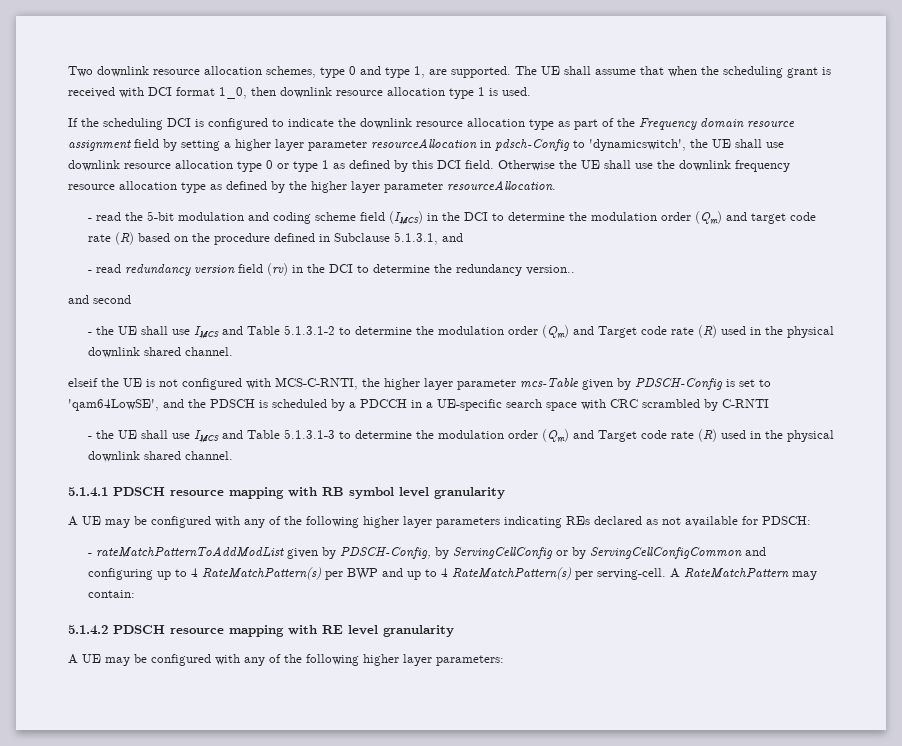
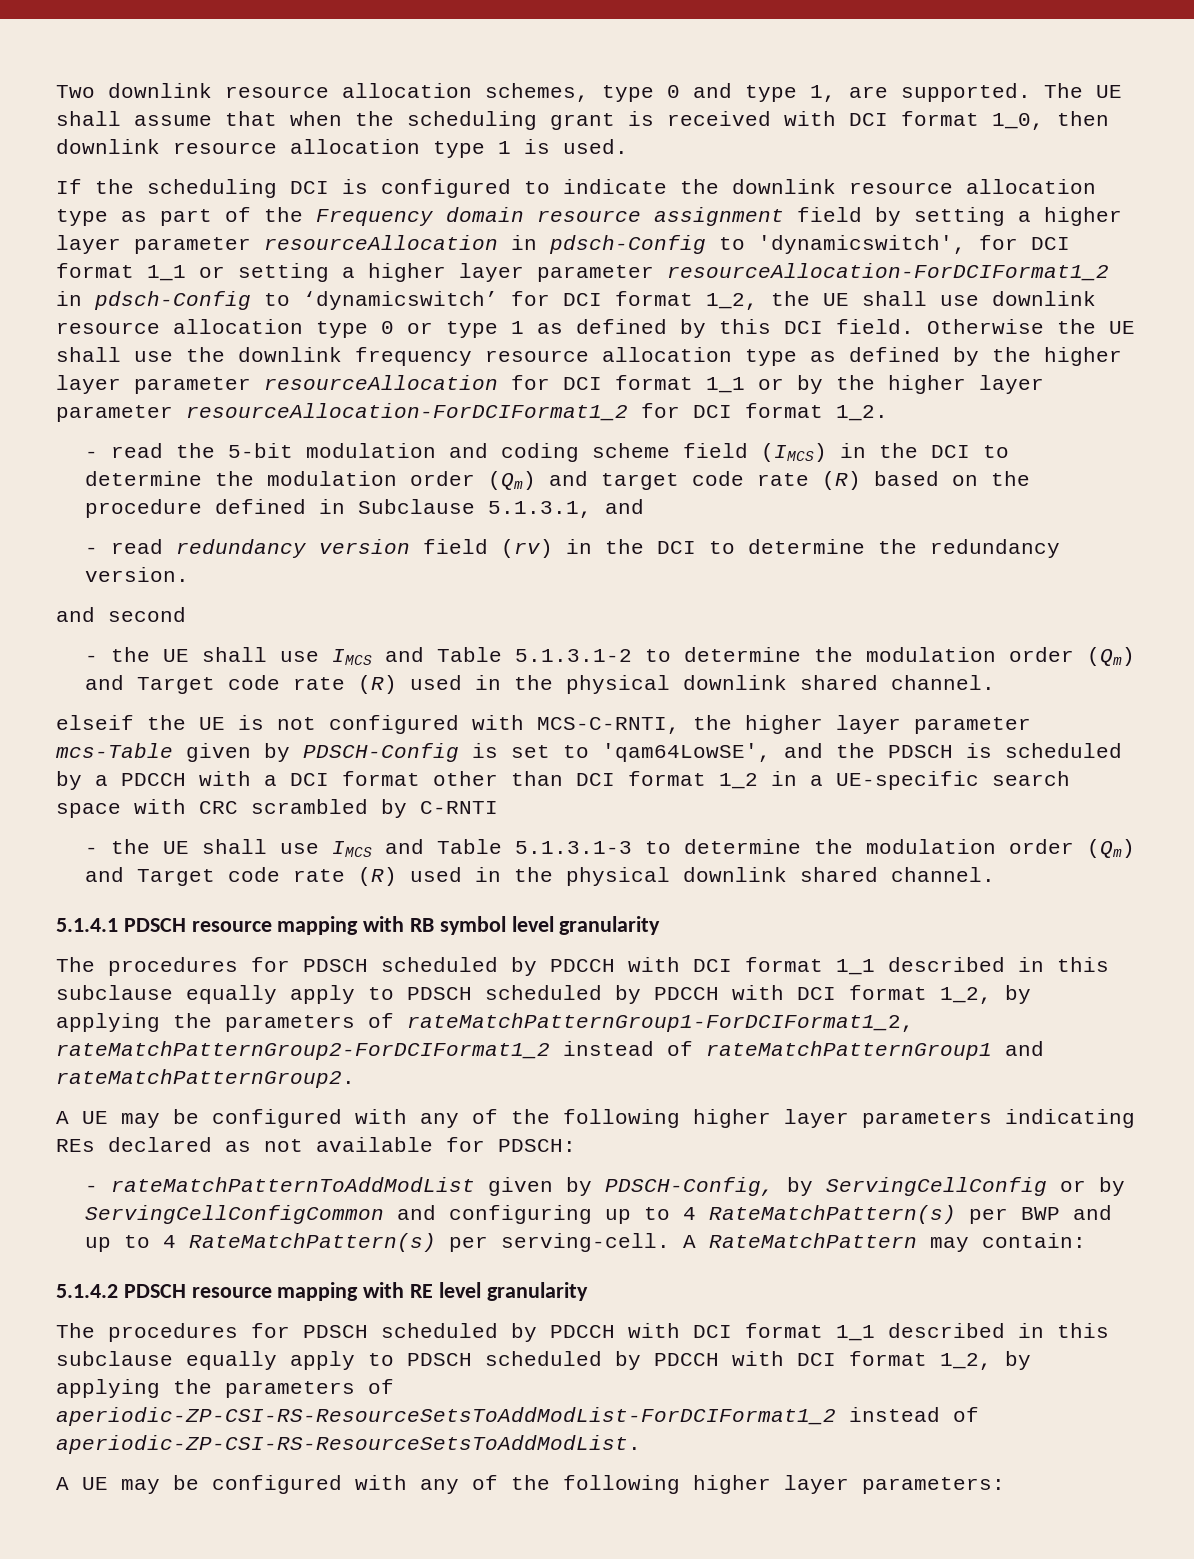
(686, 145) none -> [979,235,1070,250] [56,263,1109,282] [56,291,758,310] for DCI format 1_1 or setting a higher layer parameter resourceAllocation-ForDCIFormat1_2 in pdsch-Config to ‘dynamicswitch’ for DCI format 1_2,
[447,180,556,191] resourceAllocation. -> [264,375,1044,394] [56,403,888,422] resourceAllocation for DCI format 1_1 or by the higher layer parameter resourceAllocation-ForDCIFormat1_2 for DCI format 1_2.
[525,265,575,275] version.. -> [84,567,189,582] version.
(407, 403) none -> [199,771,758,789] with a DCI format other than DCI format 1_2
(505, 493) none -> [56,957,1109,976] [56,985,1031,1004] [56,1013,914,1032] [56,1041,1044,1060] [56,1069,355,1088] // The procedures for PDSCH scheduled by PDCCH with DCI format 1_1 described in this subclause equally apply to PDSCH scheduled by PDCCH with DCI format 1_2, by applying the parameters of rateMatchPatternGroup1-ForDCIFormat1_2, rateMatchPatternGroup2-ForDCIFormat1_2 instead of rateMatchPatternGroup1 and rateMatchPatternGroup2.
(454, 631) none -> [56,1323,1109,1342] [56,1351,1031,1370] [56,1379,394,1398] [56,1407,979,1426] [56,1435,641,1454] // The procedures for PDSCH scheduled by PDCCH with DCI format 1_1 described in this subclause equally apply to PDSCH scheduled by PDCCH with DCI format 1_2, by applying the parameters of aperiodic-ZP-CSI-RS-ResourceSetsToAddModList-ForDCIFormat1_2 instead of aperiodic-ZP-CSI-RS-ResourceSetsToAddModList.

